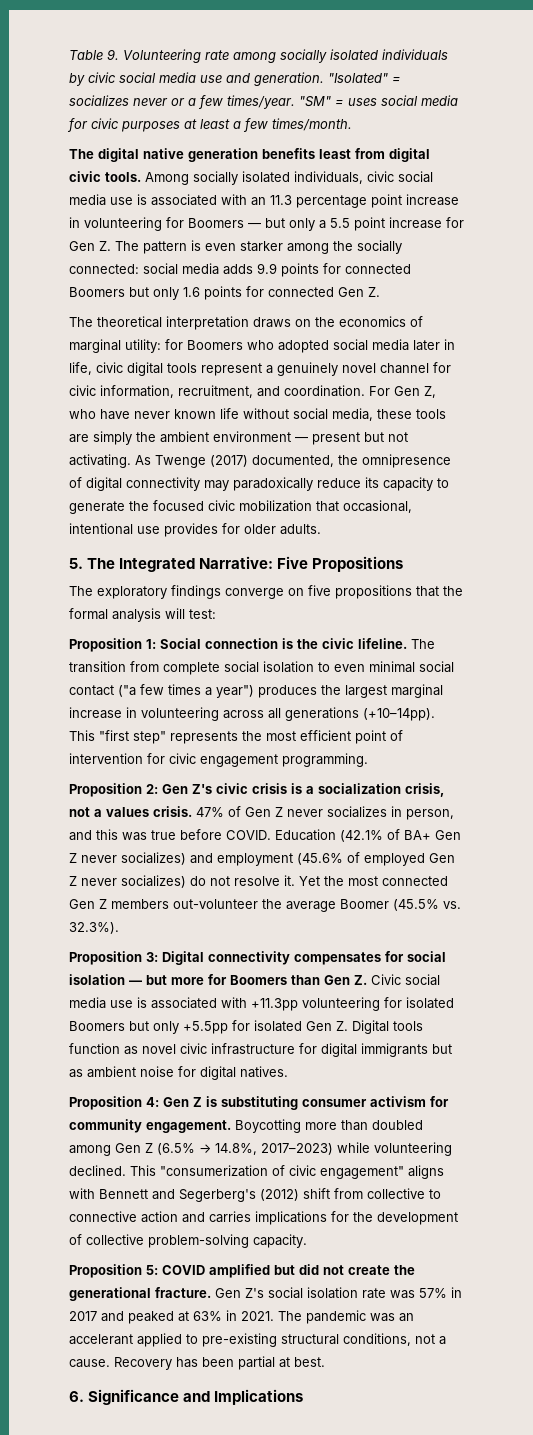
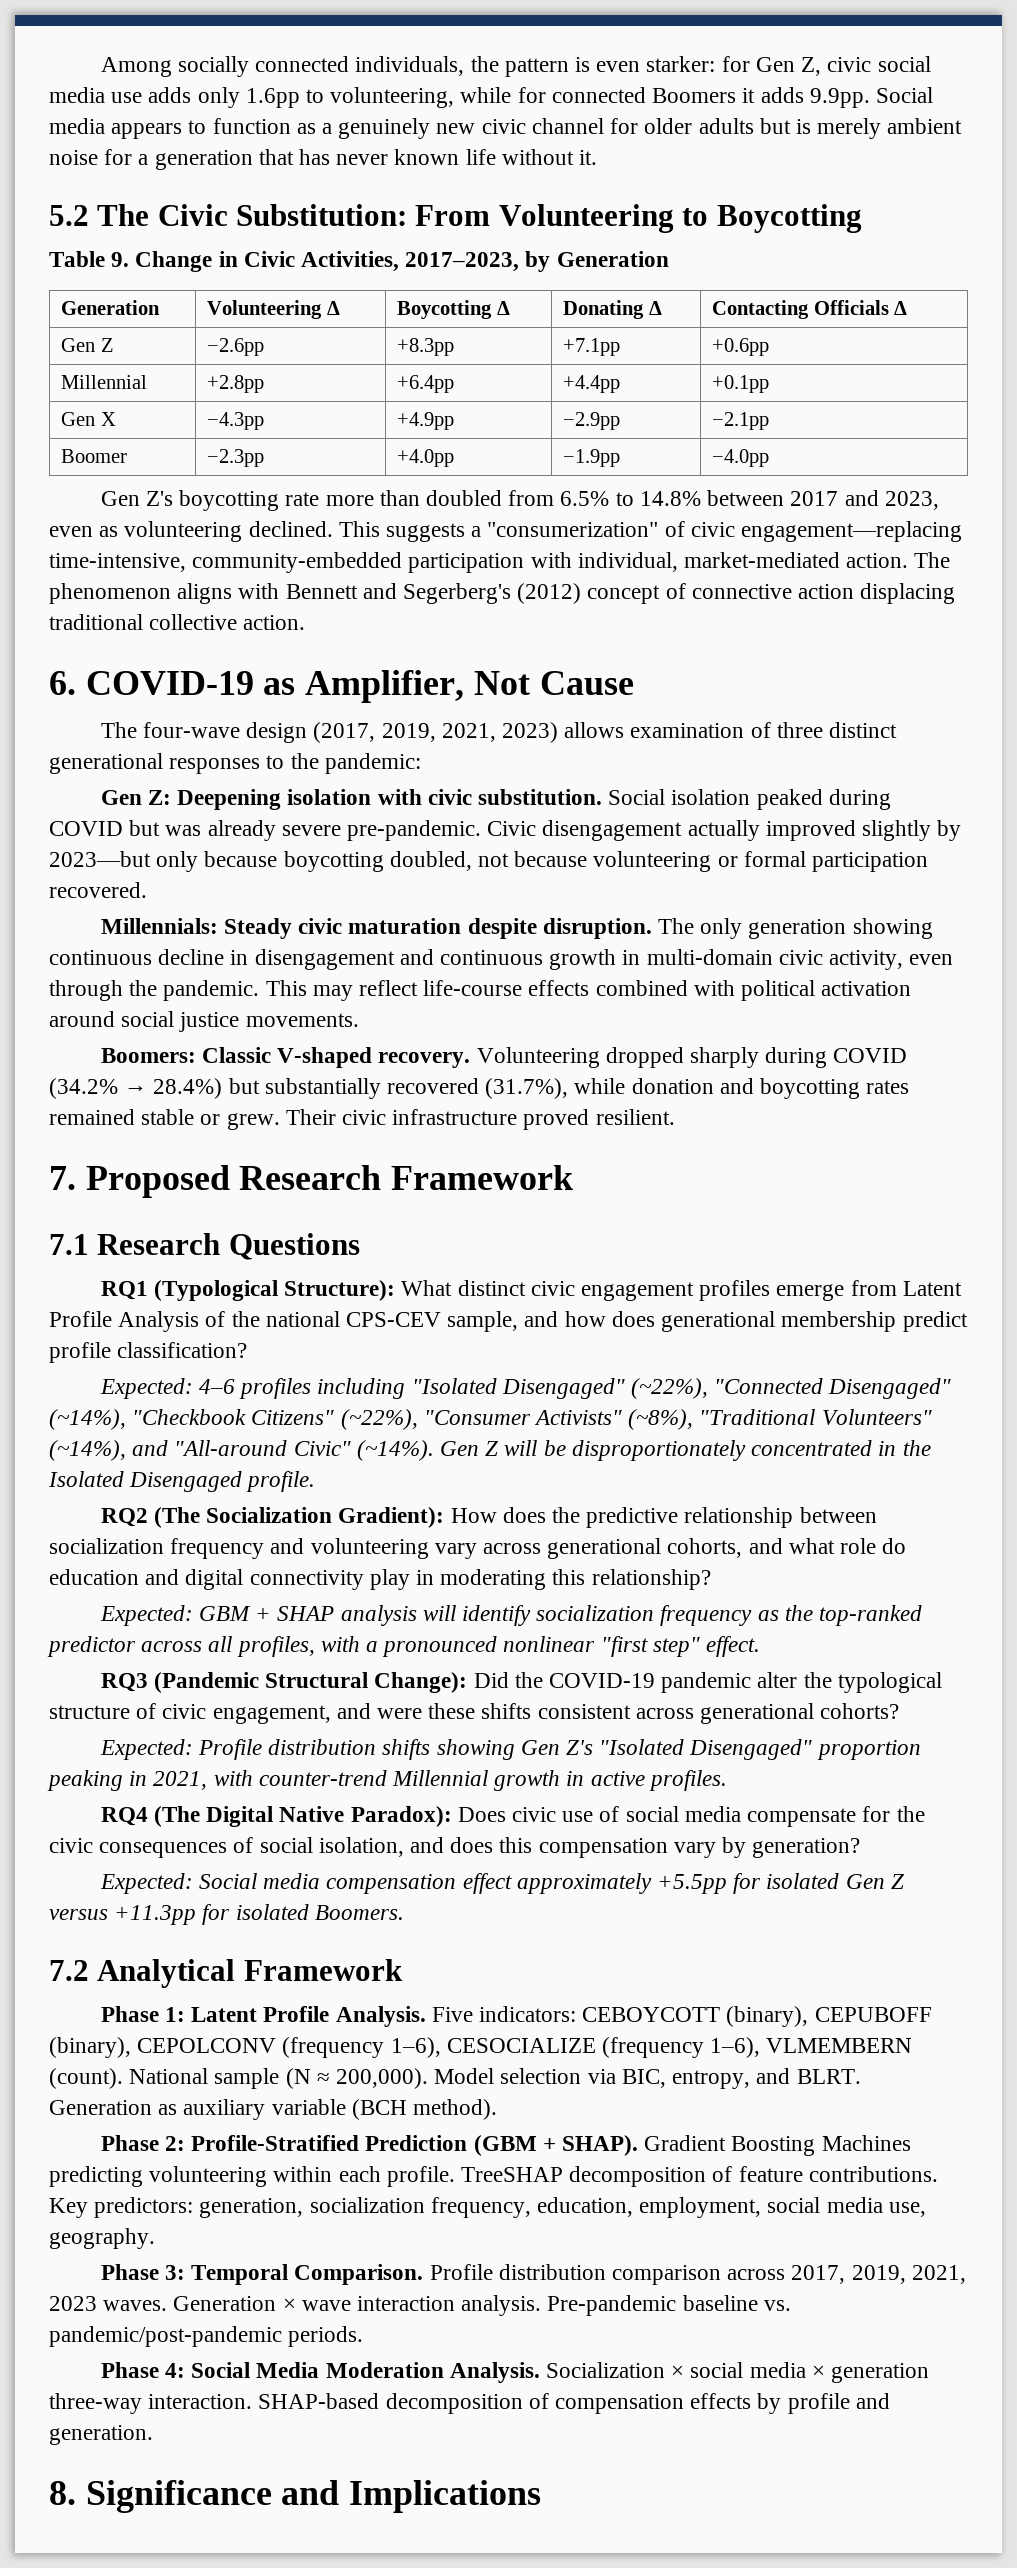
[69,49,448,63] [69,72,401,86] [69,95,458,109] [67,118,352,132] [69,148,430,162] [69,171,433,185] [69,194,459,208] [69,217,464,231] [69,240,402,254] [69,263,411,277] [69,286,380,300] [69,316,423,330] [69,339,455,353] [69,362,451,376] [69,385,436,398] [69,408,446,421] [69,431,408,445] [69,454,451,468] [69,477,449,491] [69,500,412,514] [69,523,321,537] [69,556,404,572] [69,585,463,599] [69,608,216,622] [69,638,435,652] [69,661,454,675] [69,684,443,698] [69,707,435,721] [69,730,403,744] [69,753,368,767] [69,783,444,797] [69,806,454,820] [69,829,461,842] [69,852,455,866] [69,875,448,888] [69,899,461,912] [69,922,119,934] [69,951,446,965] [69,974,440,986] [69,997,454,1011] [69,1020,423,1034] [69,1043,452,1057] [69,1066,288,1080] [69,1096,449,1110] [69,1119,423,1133] [69,1142,452,1156] [69,1165,404,1179] Table 9. Volunteering rate among socially isolated individuals by civic social media use and generation. "Isolated" = socializes never or a few times/year. "SM" = uses social media for civic purposes at least a few times/month. // The digital native generation benefits least from digital civic tools. Among socially isolated individuals, civic social media use is associated with an 11.3 percentage point increase in volunteering for Boomers — but only a 5.5 point increase for Gen Z. The pattern is even starker among the socially connected: social media adds 9.9 points for connected Boomers but only 1.6 points for connected Gen Z. // The theoretical interpretation draws on the economics of marginal utility: for Boomers who adopted social media later in life, civic digital tools represent a genuinely novel channel for civic information, recruitment, and coordination. For Gen Z, who have never known life without social media, these tools are simply the ambient environment — present but not activating. As Twenge (2017) documented, the omnipresence of digital connectivity may paradoxically reduce its capacity to generate the focused civic mobilization that occasional, intentional use provides for older adults. // 5. The Integrated Narrative: Five Propositions // The exploratory findings converge on five propositions that the formal analysis will test: // Proposition 1: Social connection is the civic lifeline. The transition from complete social isolation to even minimal social contact ("a few times a year") produces the largest marginal increase in volunteering across all generations (+10–14pp). This "first step" represents the most efficient point of intervention for civic engagement programming. // Proposition 2: Gen Z's civic crisis is a socialization crisis, not a values crisis. 47% of Gen Z never socializes in person, and this was true before COVID. Education (42.1% of BA+ Gen Z never socializes) and employment (45.6% of employed Gen Z never socializes) do not resolve it. Yet the most connected Gen Z members out-volunteer the average Boomer (45.5% vs. 32.3%). // Proposition 3: Digital connectivity compensates for social isolation — but more for Boomers than Gen Z. Civic social media use is associated with +11.3pp volunteering for isolated Boomers but only +5.5pp for isolated Gen Z. Digital tools function as novel civic infrastructure for digital immigrants but as ambient noise for digital natives. // Proposition 4: Gen Z is substituting consumer activism for community engagement. Boycotting more than doubled among Gen Z (6.5% → 14.8%, 2017–2023) while volunteering declined. This "consumerization of civic engagement" -> [100,56,931,77] [49,87,933,108] [49,118,963,139] [49,149,598,170] [49,204,862,233] [49,251,669,272] [60,300,160,315] [206,300,340,319] [396,300,510,319] [562,300,662,319] [711,300,908,319] [60,338,114,352] [206,338,264,356] [396,338,454,356] [562,338,620,356] [711,338,769,356] [60,375,147,389] [206,375,264,393] [396,375,454,393] [562,375,620,393] [711,375,769,393] [60,412,116,426] [206,412,264,430] [396,412,454,430] [562,412,620,430] [711,412,769,430] [60,449,127,463] [206,449,264,467] [396,449,454,467] [562,449,620,467] [711,449,769,467] [100,490,939,511] [49,521,963,542] [49,552,951,573] [49,583,171,604] Among socially connected individuals, the pattern is even starker: for Gen Z, civic social media use adds only 1.6pp to volunteering, while for connected Boomers it adds 9.9pp. Social media appears to function as a genuinely new civic channel for older adults but is merely ambient noise for a generation that has never known life without it. // 5.2 The Civic Substitution: From Volunteering to Boycotting // Table 9. Change in Civic Activities, 2017–2023, by Generation // Generation | Volunteering Δ | Boycotting Δ | Donating Δ | Contacting Officials Δ // Gen Z | −2.6pp | +8.3pp | +7.1pp | +0.6pp // Millennial | +2.8pp | +6.4pp | +4.4pp | +0.1pp // Gen X | −4.3pp | +4.9pp | −2.9pp | −2.1pp // Boomer | −2.3pp | +4.0pp | −1.9pp | −4.0pp // Gen Z's boycotting rate more than doubled from 6.5% to 14.8% between 2017 and 2023, even as volunteering declined. This suggests a "consumerization" of civic engagement—replacing time-intensive, community-embedded participation with individual, market-mediated action. The phenomenon
[303,1188,441,1199] [69,1211,458,1225] [69,1234,307,1248] [69,1264,415,1278] [69,1287,462,1301] [69,1310,414,1324] [69,1333,446,1347] [69,1356,325,1370] [69,1391,84,1402] shift from collective to connective action and carries implications for the development of collective problem-solving capacity. // Proposition 5: COVID amplified but did not create the generational fracture. Gen Z's social isolation rate was 57% in 2017 and peaked at 63% in 2021. The pandemic was an accelerant applied to pre-existing structural conditions, not a cause. Recovery has been partial at best. // 6. -> [587,583,956,604] [49,614,306,630] [49,670,634,703] [100,722,898,743] [49,753,421,774] [100,789,891,810] [49,820,962,841] [49,851,929,872] [49,882,147,898] [100,918,933,939] [49,949,954,970] [49,980,912,1001] [49,1011,359,1032] [100,1047,908,1068] [49,1078,910,1099] [49,1109,675,1130] [49,1165,574,1198] [49,1233,360,1260] [100,1280,962,1301] [49,1311,968,1332] [49,1342,248,1363] [99,1378,952,1399] [49,1409,932,1430] [49,1440,931,1461] [48,1471,316,1492] [100,1507,877,1528] [49,1538,907,1559] [49,1569,711,1590] [99,1605,923,1626] [47,1636,761,1657] [100,1672,942,1693] [49,1703,900,1724] [99,1739,921,1760] [47,1770,727,1791] [100,1806,925,1827] [49,1837,861,1858] [99,1873,904,1894] [49,1904,404,1925] [49,1959,403,1988] [100,2006,932,2027] [49,2037,913,2058] [49,2068,861,2089] [49,2099,498,2120] [100,2135,911,2156] [49,2166,938,2187] [49,2197,926,2218] [49,2228,155,2249] [100,2264,966,2285] [49,2295,791,2316] [49,2326,364,2347] [100,2362,930,2383] [49,2393,890,2414] [49,2425,153,2445] [49,2481,76,2505] concept of connective action displacing traditional collective action. // 6. COVID-19 as Amplifier, Not Cause // The four-wave design (2017, 2019, 2021, 2023) allows examination of three distinct generational responses to the pandemic: // Gen Z: Deepening isolation with civic substitution. Social isolation peaked during COVID but was already severe pre-pandemic. Civic disengagement actually improved slightly by 2023—but only because boycotting doubled, not because volunteering or formal participation recovered. // Millennials: Steady civic maturation despite disruption. The only generation showing continuous decline in disengagement and continuous growth in multi-domain civic activity, even through the pandemic. This may reflect life-course effects combined with political activation around social justice movements. // Boomers: Classic V-shaped recovery. Volunteering dropped sharply during COVID (34.2% → 28.4%) but substantially recovered (31.7%), while donation and boycotting rates remained stable or grew. Their civic infrastructure proved resilient. // 7. Proposed Research Framework // 7.1 Research Questions // RQ1 (Typological Structure): What distinct civic engagement profiles emerge from Latent Profile Analysis of the national CPS-CEV sample, and how does generational membership predict profile classification? // Expected: 4–6 profiles including "Isolated Disengaged" (~22%), "Connected Disengaged" (~14%), "Checkbook Citizens" (~22%), "Consumer Activists" (~8%), "Traditional Volunteers" (~14%), and "All-around Civic" (~14%). Gen Z will be disproportionately concentrated in the Isolated Disengaged profile. // RQ2 (The Socialization Gradient): How does the predictive relationship between socialization frequency and volunteering vary across generational cohorts, and what role do education and digital connectivity play in moderating this relationship? // Expected: GBM + SHAP analysis will identify socialization frequency as the top-ranked predictor across all profiles, with a pronounced nonlinear "first step" effect. // RQ3 (Pandemic Structural Change): Did the COVID-19 pandemic alter the typological structure of civic engagement, and were these shifts consistent across generational cohorts? // Expected: Profile distribution shifts showing Gen Z's "Isolated Disengaged" proportion peaking in 2021, with counter-trend Millennial growth in active profiles. // RQ4 (The Digital Native Paradox): Does civic use of social media compensate for the civic consequences of social isolation, and does this compensation vary by generation? // Expected: Social media compensation effect approximately +5.5pp for isolated Gen Z versus +11.3pp for isolated Boomers. // 7.2 Analytical Framework // Phase 1: Latent Profile Analysis. Five indicators: CEBOYCOTT (binary), CEPUBOFF (binary), CEPOLCONV (frequency 1–6), CESOCIALIZE (frequency 1–6), VLMEMBERN (count). National sample (N ≈ 200,000). Model selection via BIC, entropy, and BLRT. Generation as auxiliary variable (BCH method). // Phase 2: Profile-Stratified Prediction (GBM + SHAP). Gradient Boosting Machines predicting volunteering within each profile. TreeSHAP decomposition of feature contributions. Key predictors: generation, socialization frequency, education, employment, social media use, geography. // Phase 3: Temporal Comparison. Profile distribution comparison across 2017, 2019, 2021, 2023 waves. Generation × wave interaction analysis. Pre-pandemic baseline vs. pandemic/post-pandemic periods. // Phase 4: Social Media Moderation Analysis. Socialization × social media × generation three-way interaction. SHAP-based decomposition of compensation effects by profile and generation. // 8.

